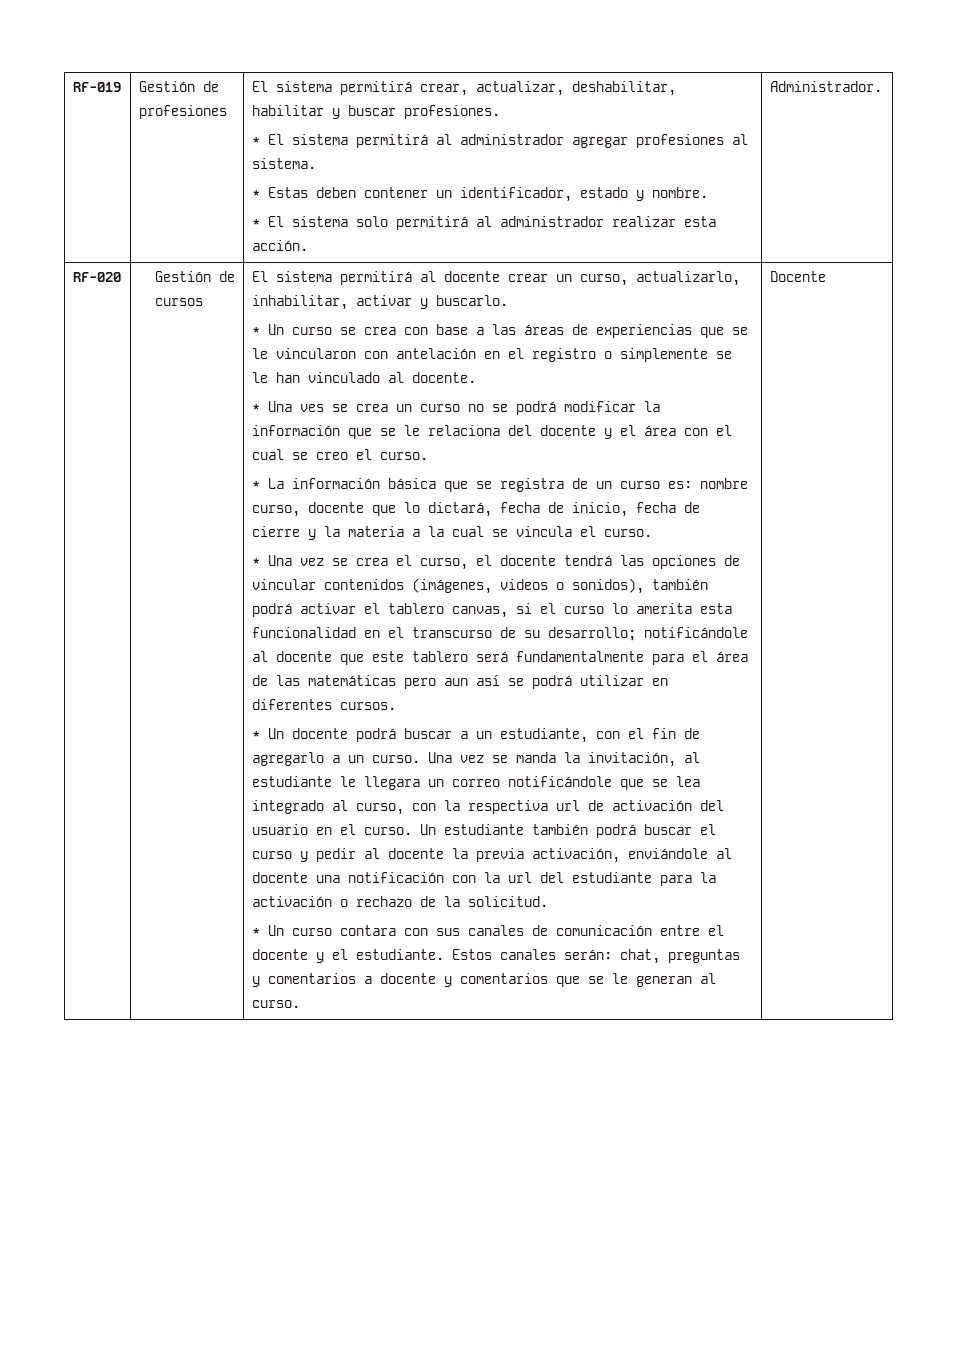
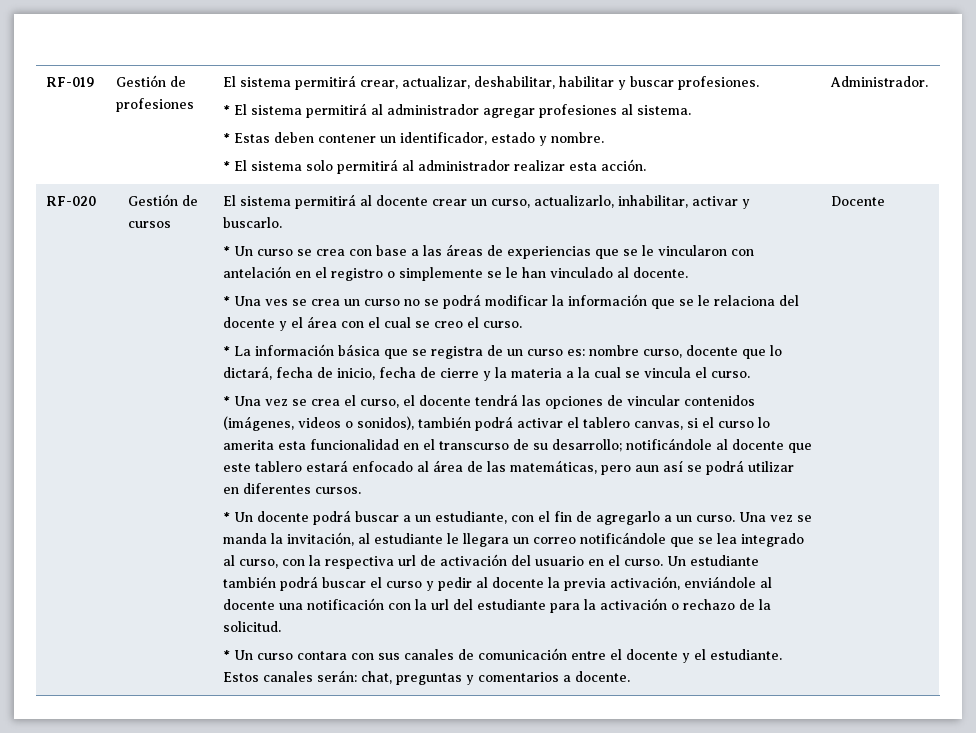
[475,651,708,665] será fundamentalmente para el -> [305,460,429,472] estará enfocado al
[307,675,396,686] matemáticas -> [509,460,597,474] matemáticas,
[379,973,716,987] [251,1000,300,1008] docente y comentarios que se le generan al curso. -> [574,671,630,682] docente.

